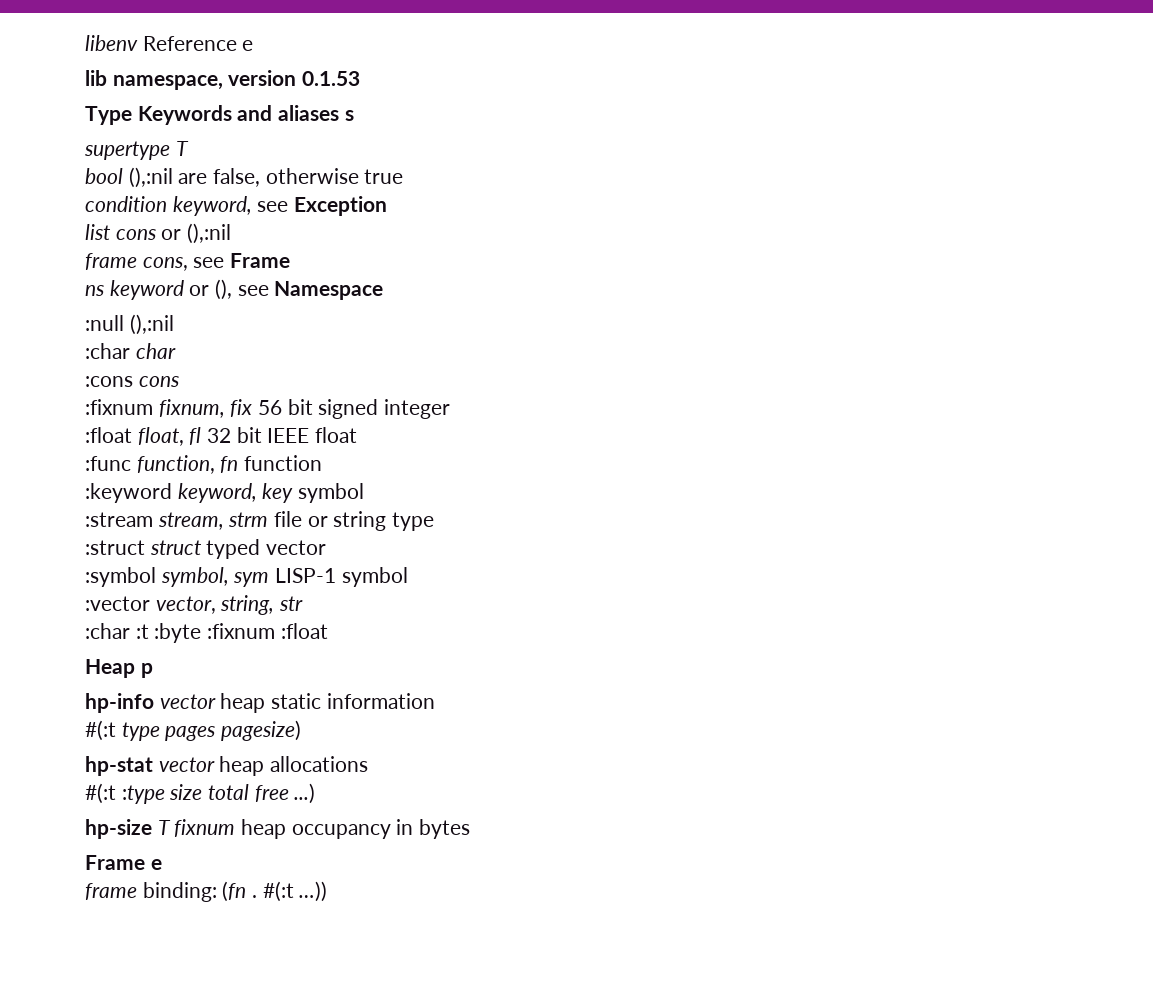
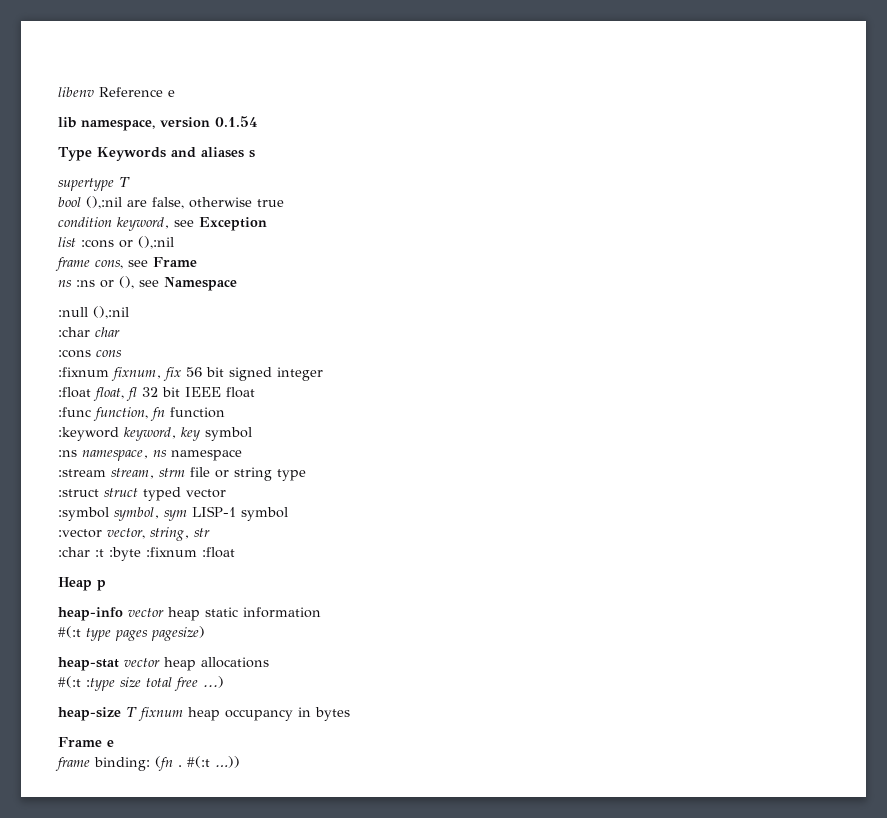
[302,71,361,86] 0.1.53 -> [215,116,258,127] 0.1.54
[115,229,156,240] cons -> [81,239,114,248] :cons
[109,280,184,300] keyword -> [76,280,95,287] :ns
(365, 493) none -> [58,449,242,461] // :ns namespace, ns namespace
[85,693,154,713] hp-info -> [58,607,123,621] heap-info
[85,756,153,776] hp-stat -> [58,657,119,671] heap-stat
[85,819,152,839] hp-size -> [58,707,121,721] heap-size

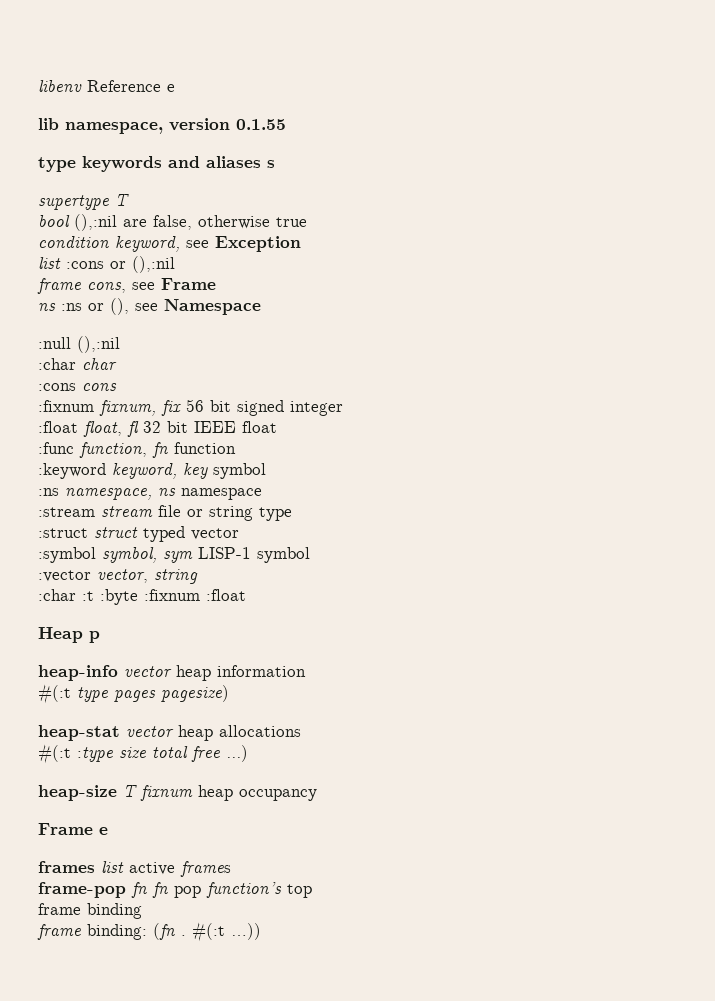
[215,116,258,127] [58,147,166,161] 0.1.54 // Type Keywords -> [236,119,286,130] [38,156,162,172] 0.1.55 // type keywords
[111,468,185,479] stream, strm -> [101,506,153,517] stream
[150,527,210,541] string, str -> [154,569,198,584] string
[205,607,238,617] static -> (211, 673) none
[298,707,350,721] in bytes -> (317, 795) none
(114, 743) none -> [38,861,231,877] [38,882,312,898] [38,903,142,919] // frames list active frames // frame-pop fn fn pop function’s top // frame binding

